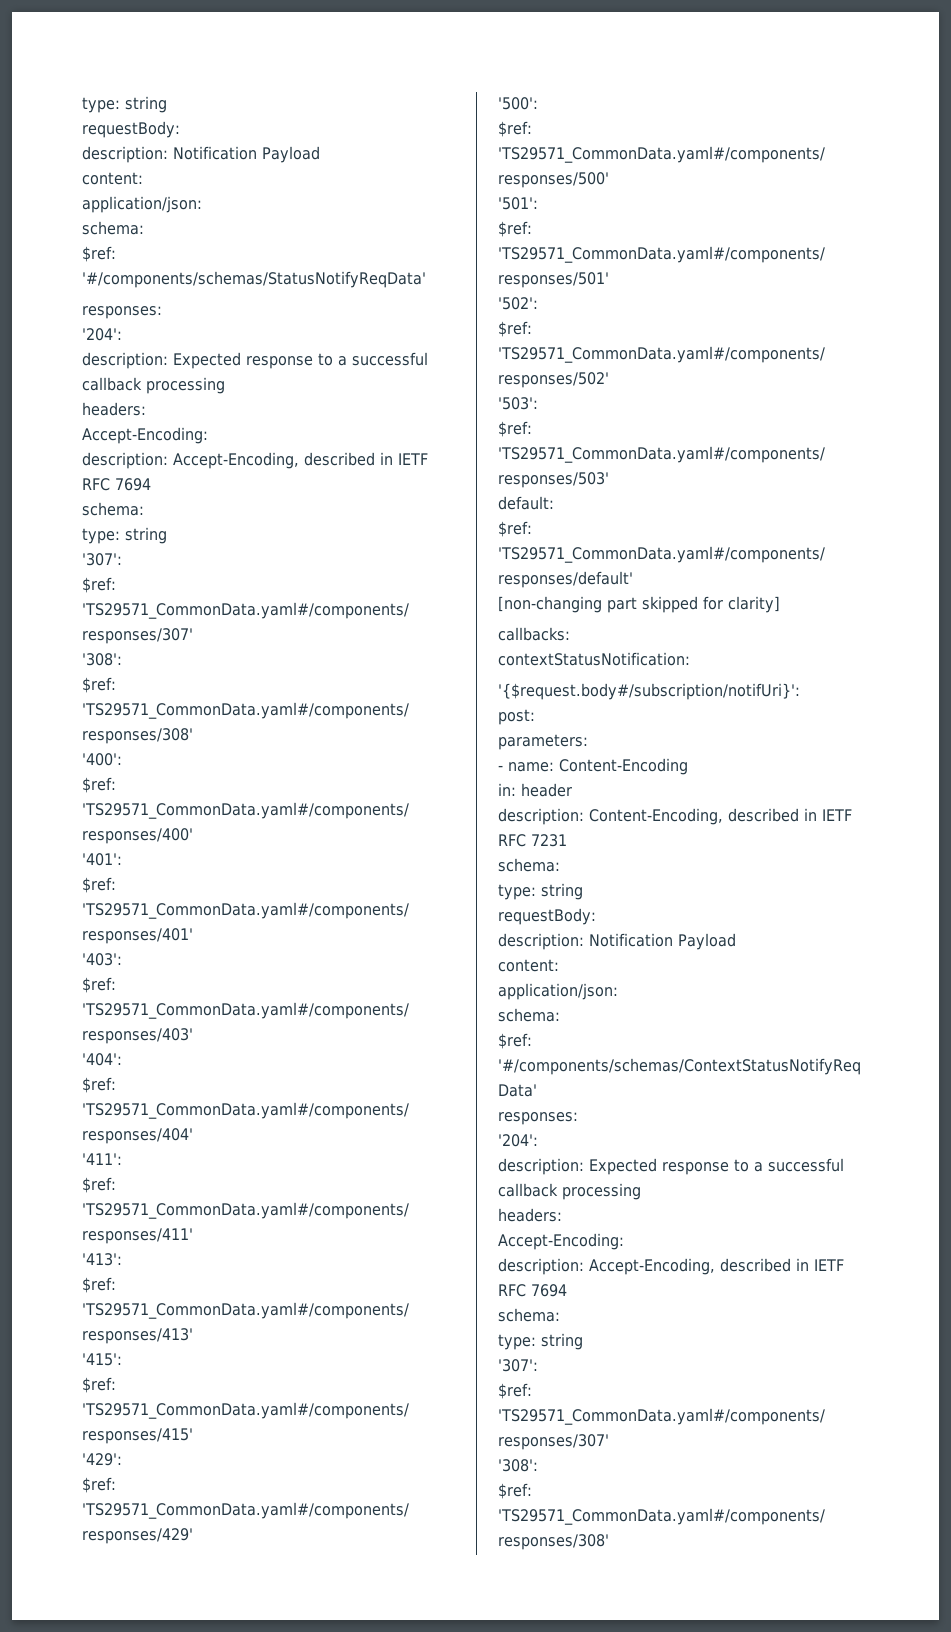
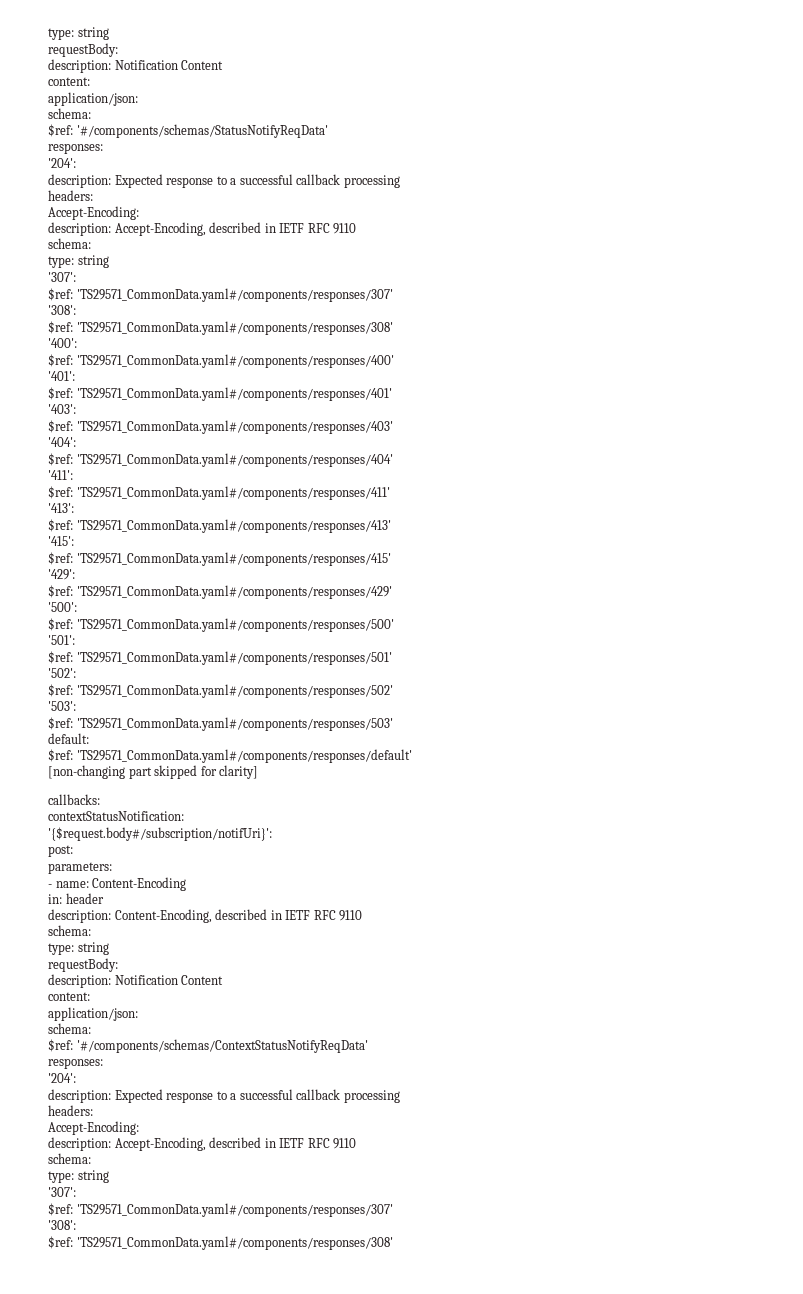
[82,96,167,113] [82,121,180,138] [82,146,320,163] type: string // requestBody: // description: Notification Payload -> [48,27,109,40] [48,43,118,57] [48,59,224,73] type: string // requestBody: // description: Notification Content
[115,478,151,491] 7694 -> [333,223,357,234] 9110
[531,834,567,847] 7231 -> [339,910,363,921] 9110
[678,933,736,950] Payload -> [181,975,224,985] Content
[531,1284,567,1297] 7694 -> [333,1138,357,1149] 9110

